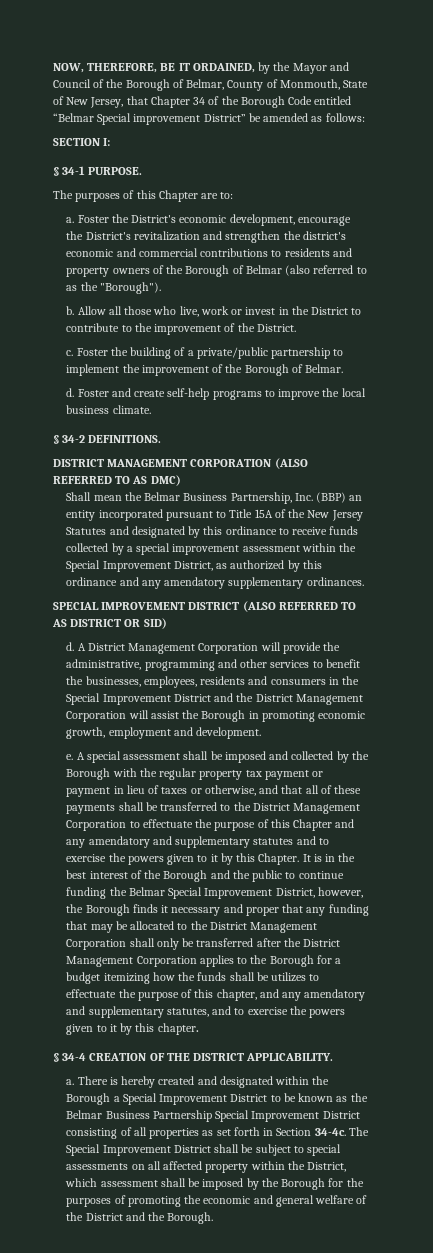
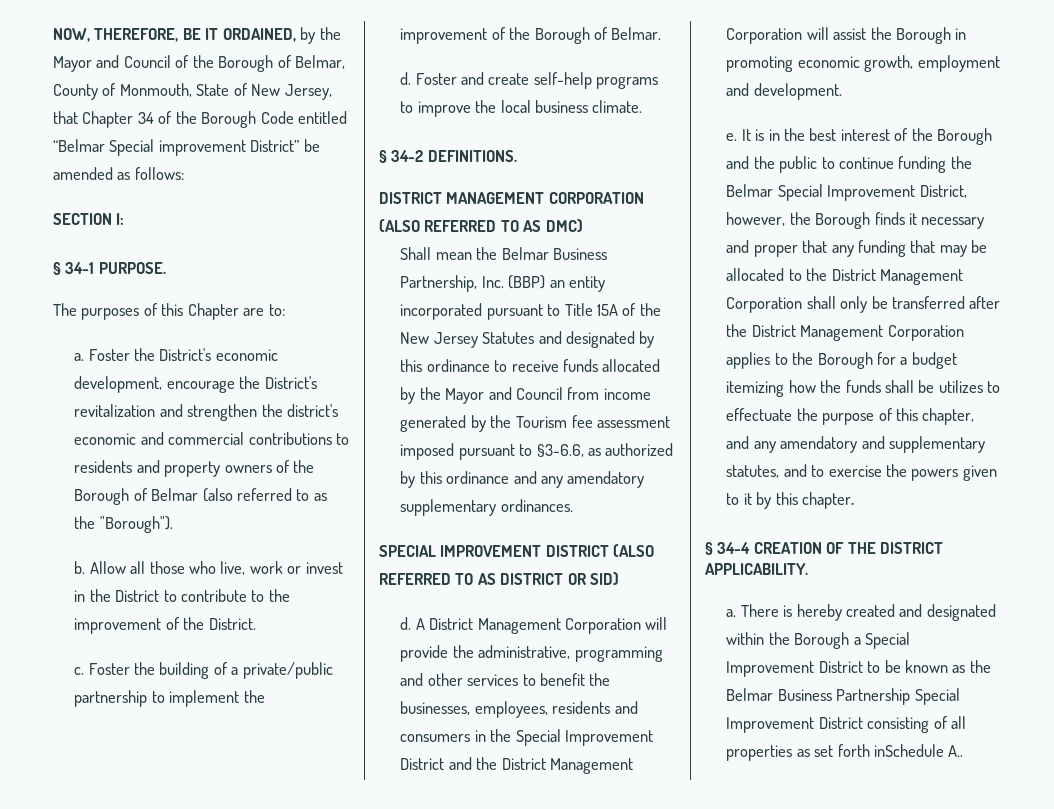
[66,543,357,555] [66,560,213,572] collected by a special improvement assessment within the Special Improvement District, -> [602,359,661,372] [400,387,651,404] [400,415,671,432] [400,443,584,460] allocated by the Mayor and Council from income generated by the Tourism fee assessment imposed pursuant to §3-6.6,
[76,751,369,763] [66,768,324,780] [66,785,362,797] [66,802,361,814] [66,819,355,831] [66,836,329,848] [66,853,300,865] A special assessment shall be imposed and collected by the Borough with the regular property tax payment or payment in lieu of taxes or otherwise, and that all of these payments shall be transferred to the District Management Corporation to effectuate the purpose of this Chapter and any amendatory and supplementary statutes and to exercise the powers given to it by this Chapter. -> (738, 137) none
[263,1127,369,1136] [66,1144,342,1156] [66,1161,347,1173] [65,1178,364,1190] [66,1195,368,1207] [66,1212,214,1224] in Section 34-4c. The Special Improvement District shall be subject to special assessments on all affected property within the District, which assessment shall be imposed by the Borough for the purposes of promoting the economic and general welfare of the District and the Borough. -> [873,744,964,757] inSchedule A..

